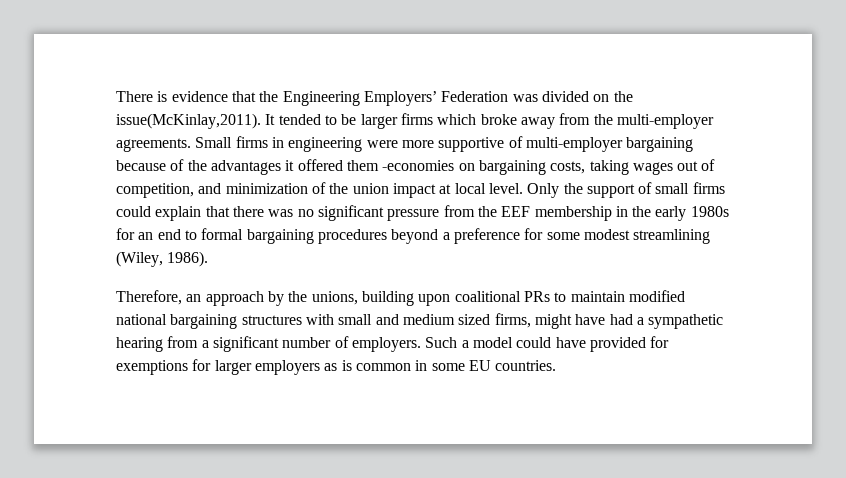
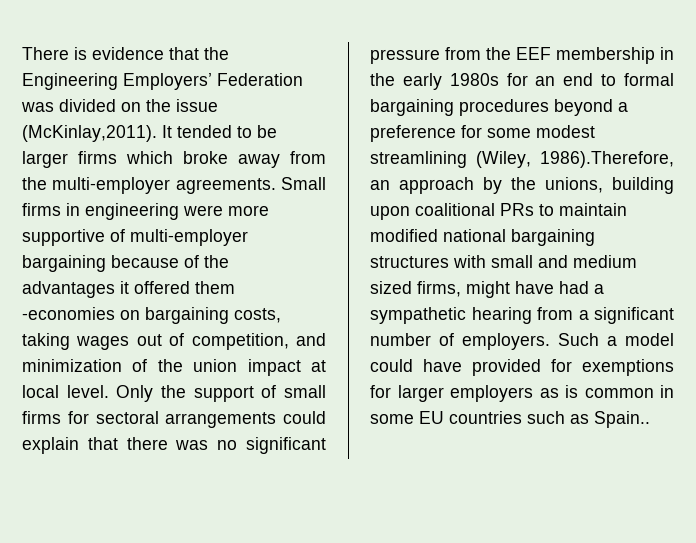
[116,113,261,129] issue(McKinlay,2011). -> [176,99,218,112] [22,125,157,142] issue (McKinlay,2011).
(725, 188) none -> [67,411,277,428] for sectoral arrangements
[167,251,209,267] [116,290,182,305] 1986). // Therefore, -> [540,151,674,168] 1986).Therefore,
[495,360,557,371] countries. -> [449,411,650,428] countries such as Spain..

